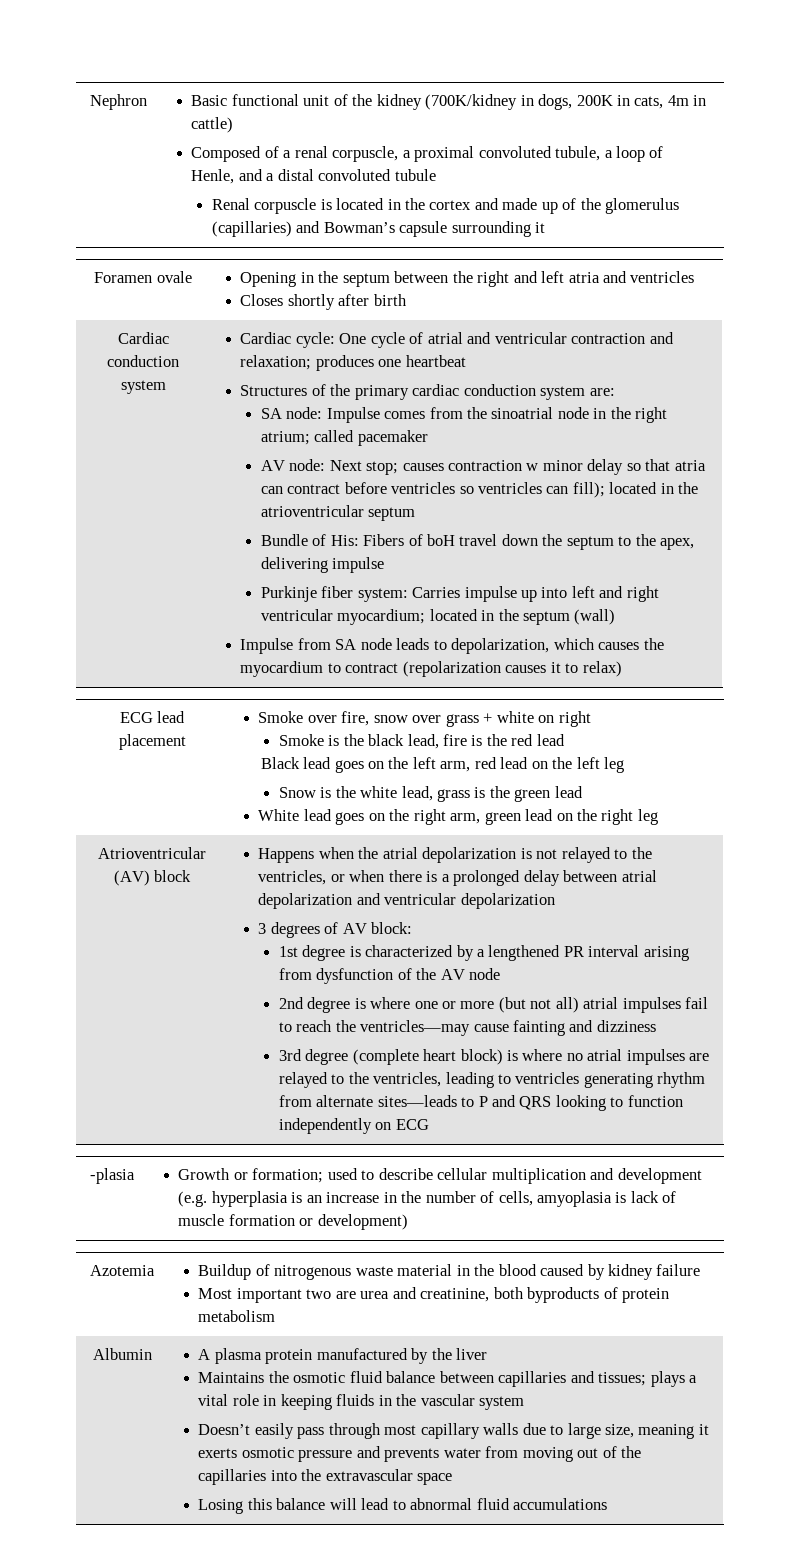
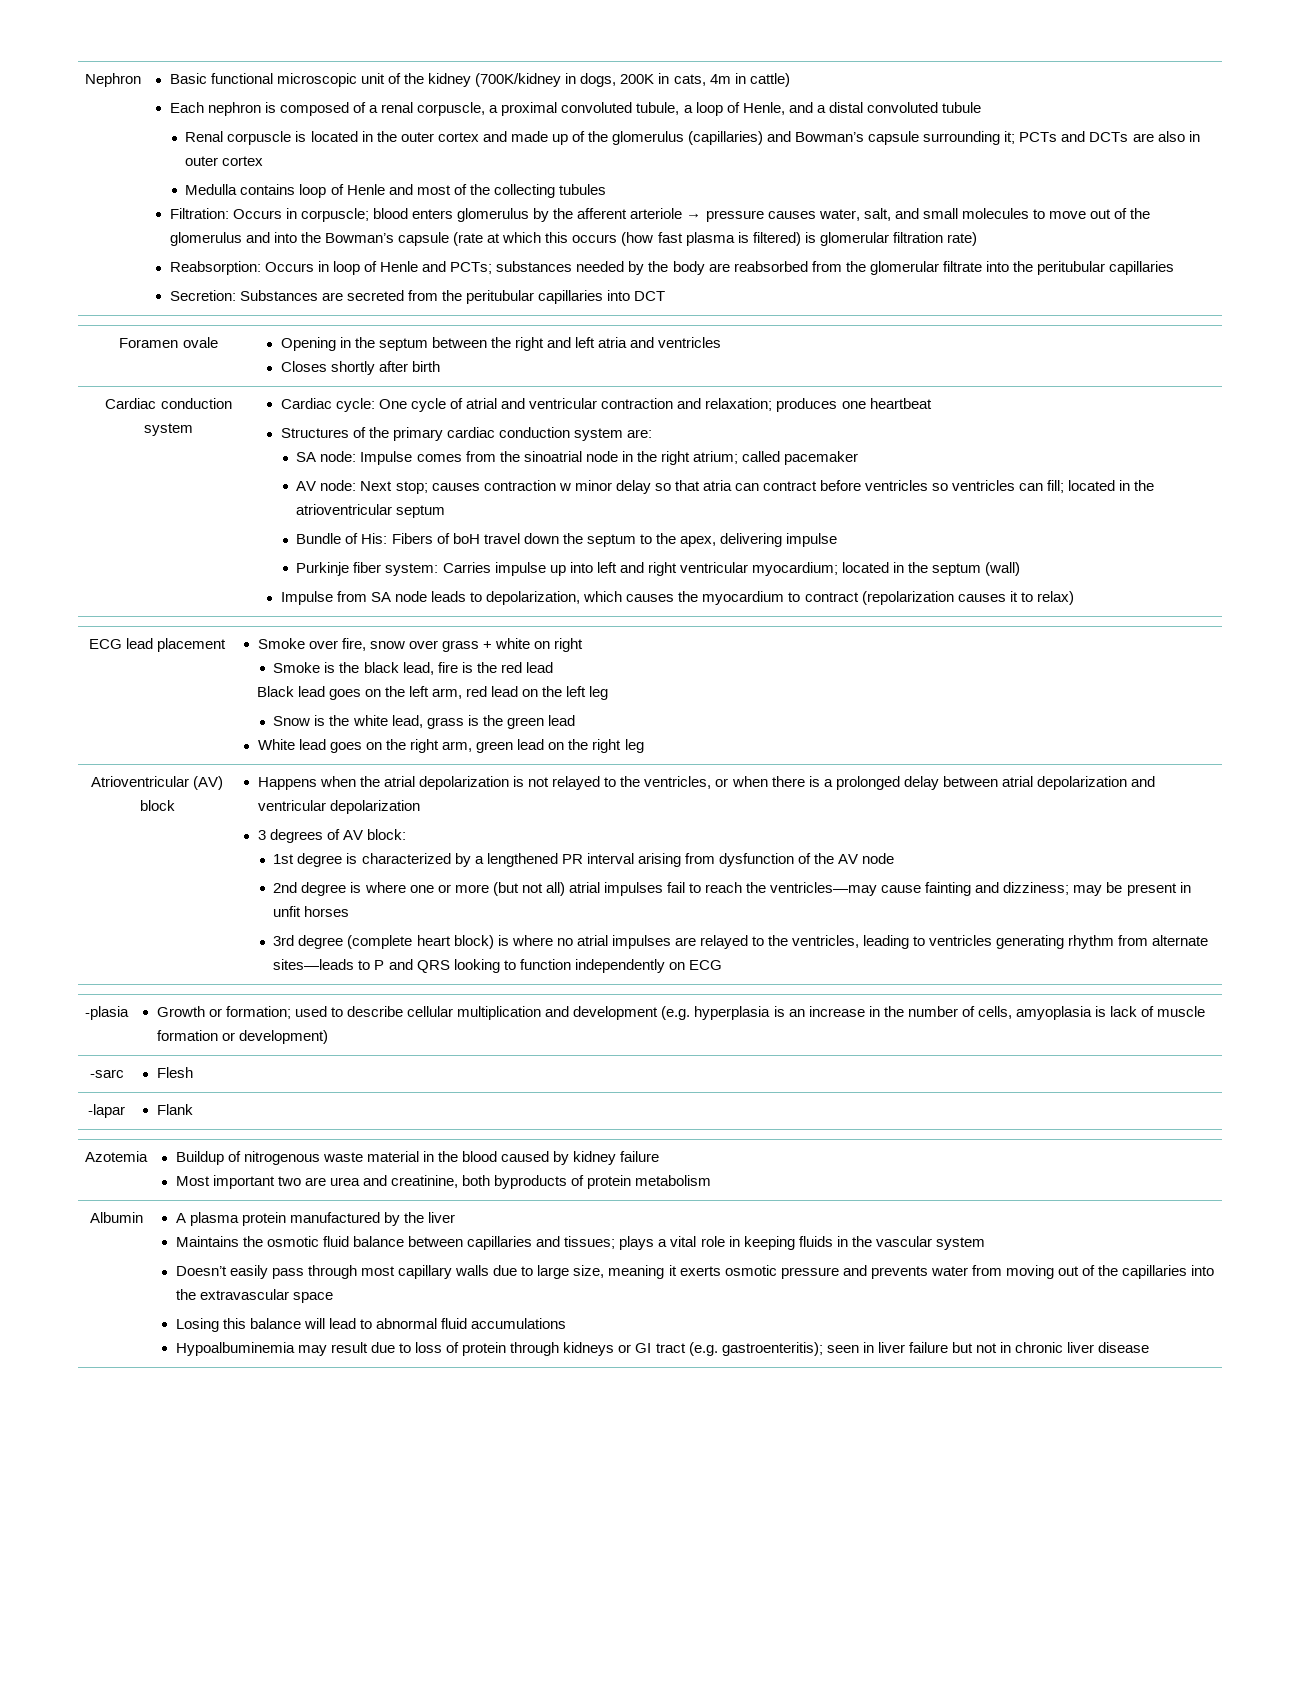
(299, 100) none -> [277,73,358,87] microscopic
[191,146,262,162] Composed -> [169,102,350,116] Each nephron is composed
(426, 204) none -> [400,132,434,142] outer
[535,222,546,233] it -> [1004,131,1200,144] [185,156,264,166] [185,184,606,198] [169,208,1151,222] [169,232,977,246] [169,261,1175,275] [169,290,666,304] it; PCTs and DCTs are also in outer cortex // Medulla contains loop of Henle and most of the collecting tubules // Filtration: Occurs in corpuscle; blood enters glomerulus by the afferent arteriole → pressure causes water, salt, and small molecules to move out of the glomerulus and into the Bowman’s capsule (rate at which this occurs (how fast plasma is filtered) is glomerular filtration rate) // Reabsorption: Occurs in loop of Henle and PCTs; substances needed by the body are reabsorbed from the glomerular filtrate into the peritubular capillaries // Secretion: Substances are secreted from the peritubular capillaries into DCT
[572,482,605,498] fill); -> [1047,480,1065,493] fill;
[596,1020,656,1032] dizziness -> [1003,882,1191,896] [273,906,350,917] dizziness; may be present in unfit horses
(408, 1222) none -> [89,1069,124,1078] [156,1067,193,1078] [88,1104,125,1118] [156,1104,193,1115] // -sarc | Flesh // -lapar | Flank
(608, 1504) none -> [175,1342,1150,1356] // Hypoalbuminemia may result due to loss of protein through kidneys or GI tract (e.g. gastroenteritis); seen in liver failure but not in chronic liver disease

